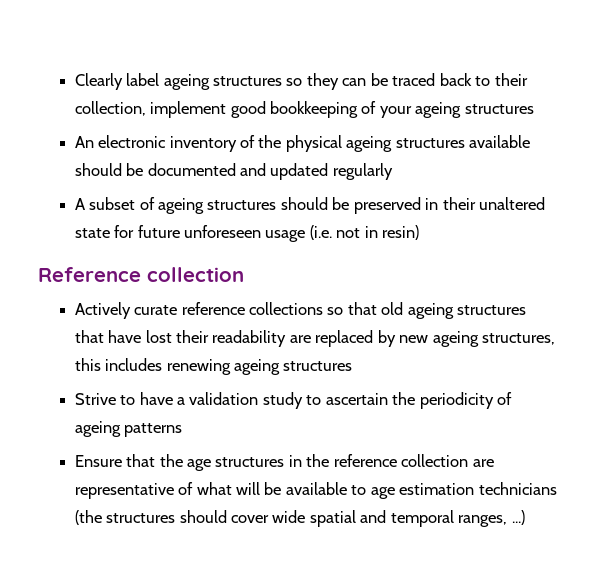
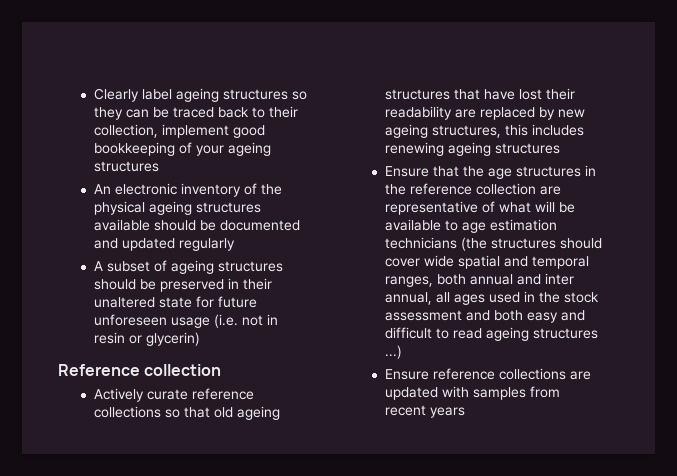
[382,225,420,240] resin) -> [93,332,200,346] resin or glycerin)
[74,392,513,409] [74,421,183,437] // Strive to have a validation study to ascertain the periodicity of ageing patterns -> (560, 148) none
[511,510,525,525] ...) -> [436,273,574,285] [384,291,599,305] [384,310,585,323] [384,327,598,341] [384,345,402,359] [384,368,591,380] [384,386,560,400] [384,405,465,418] both annual and inter annual, all ages used in the stock assessment and both easy and difficult to read ageing structures ...) // Ensure reference collections are updated with samples from recent years

